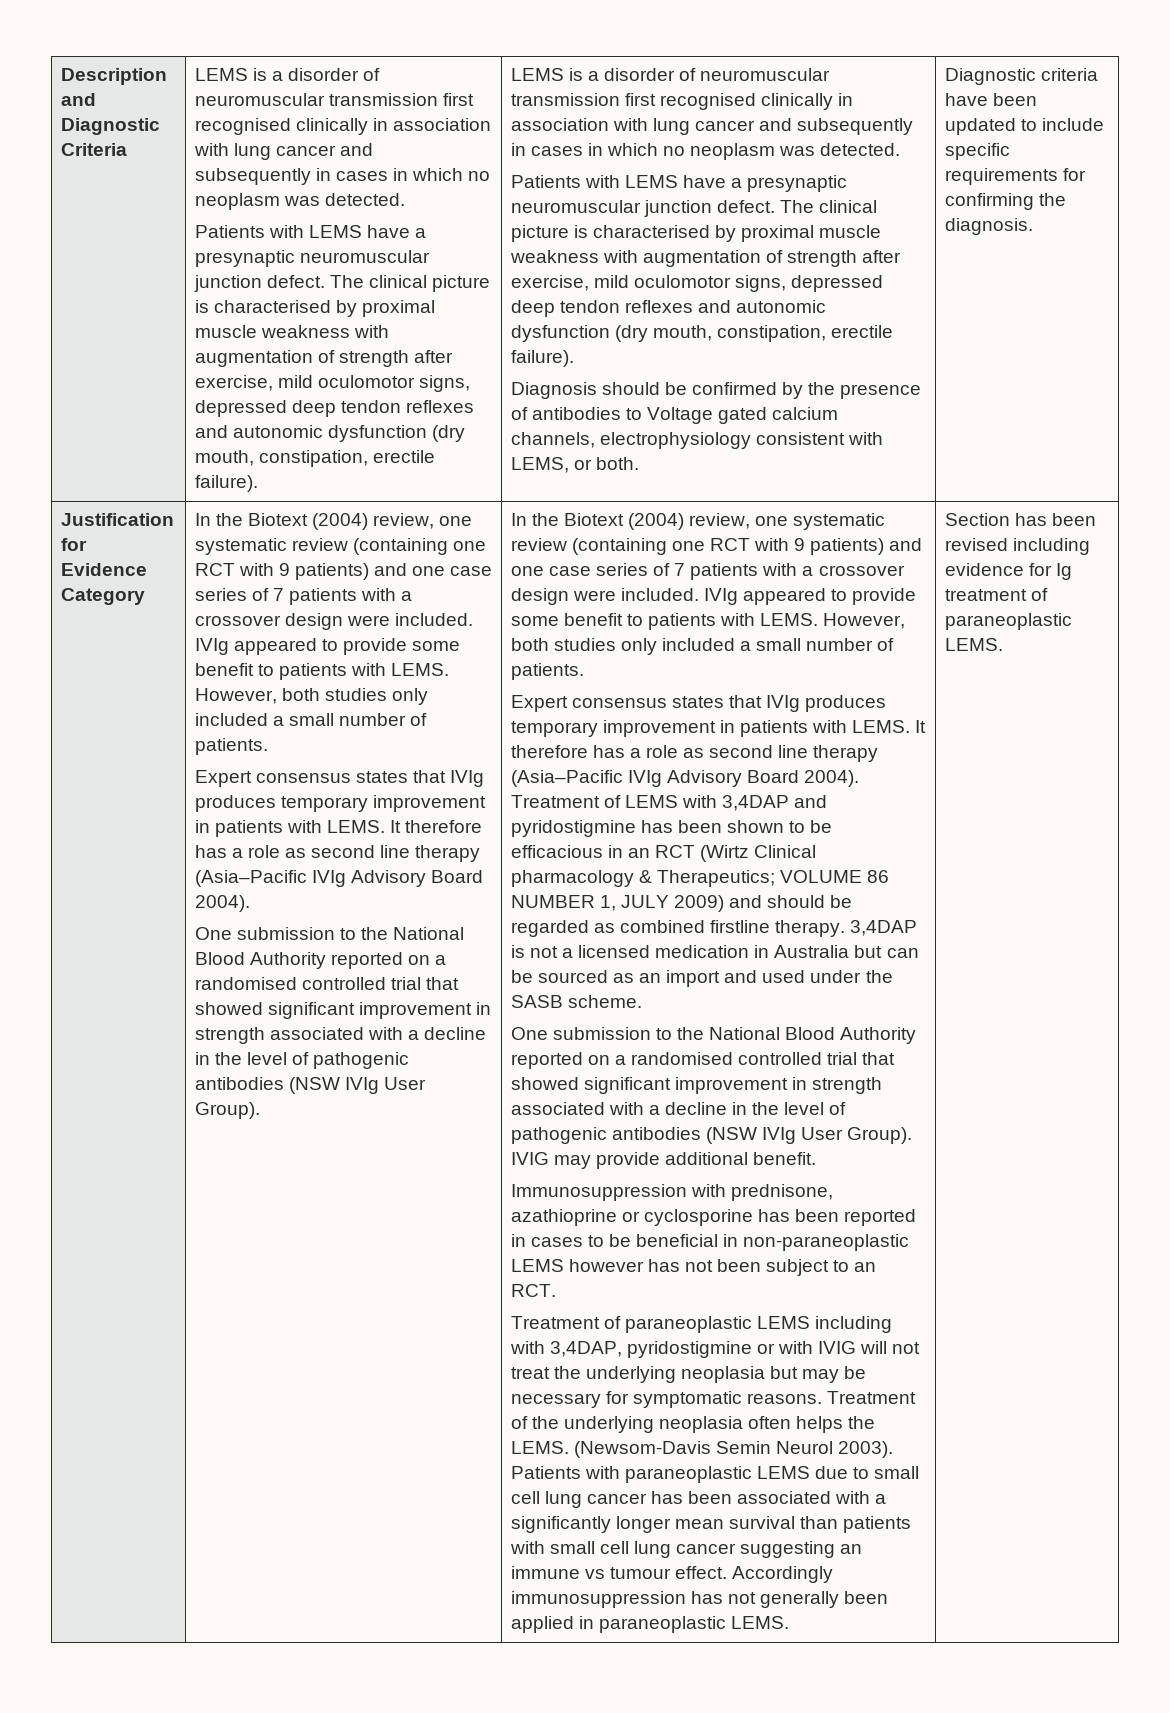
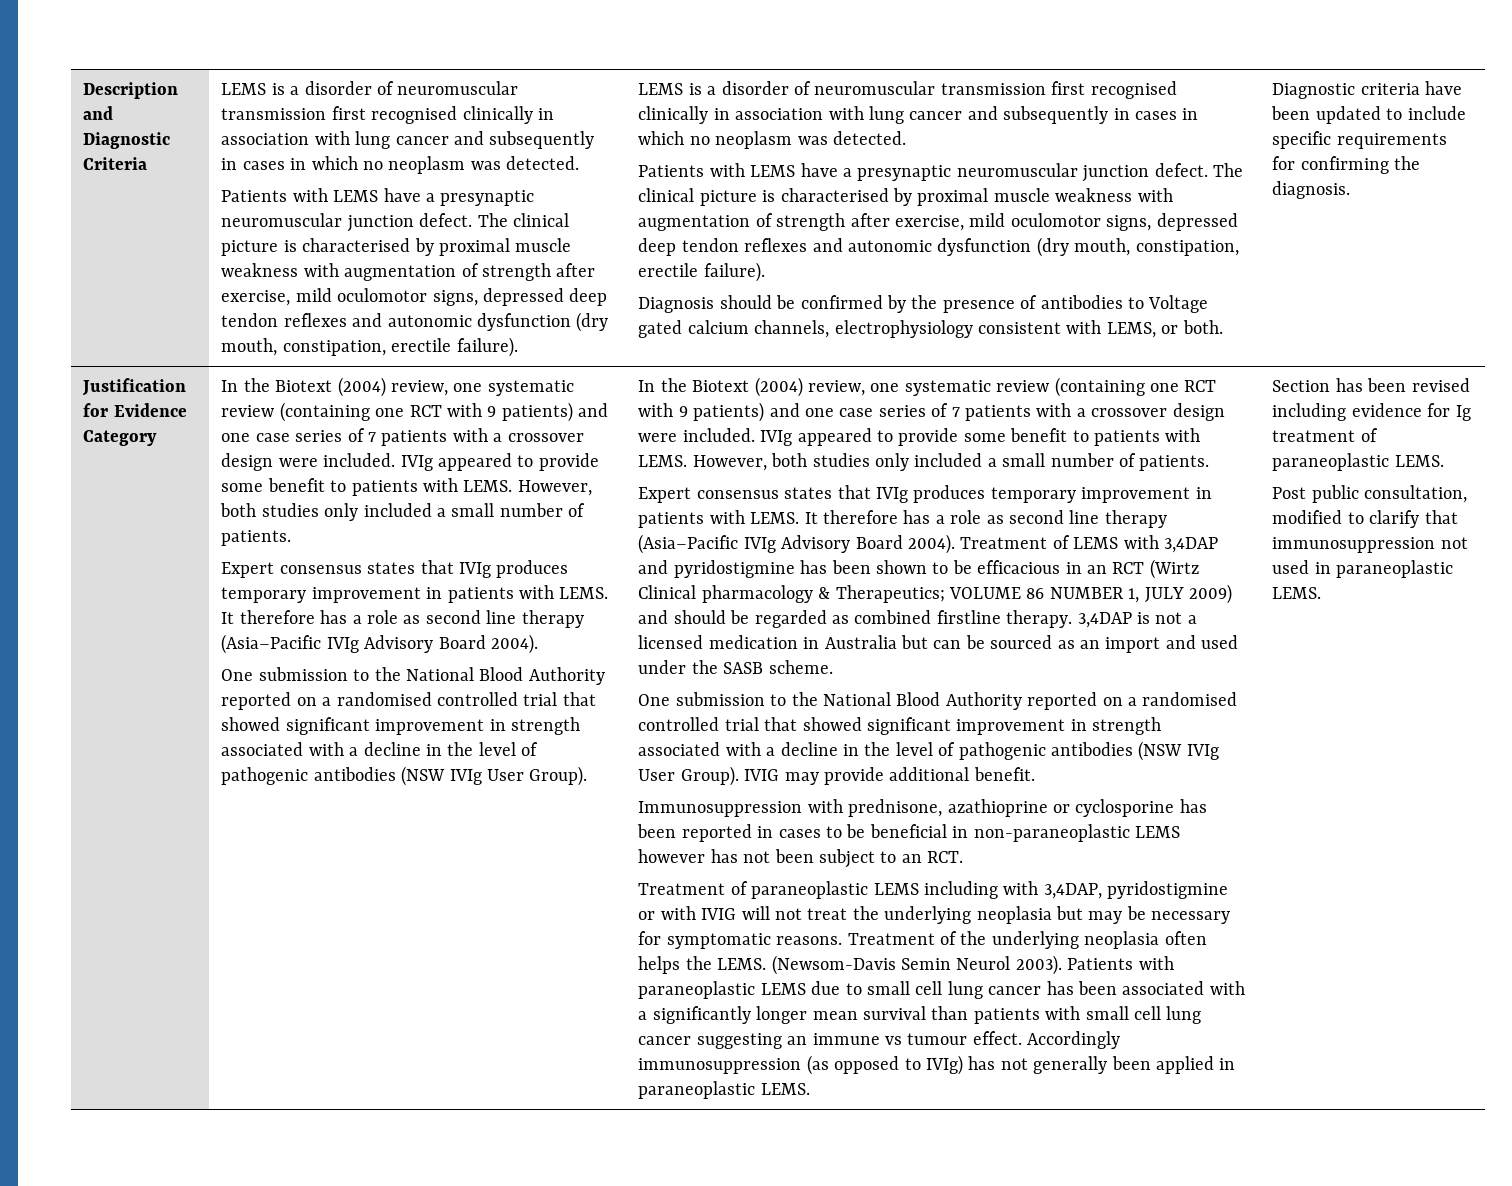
(686, 1599) none -> [806,1055,964,1075] (as opposed to IVIg)
(1003, 644) none -> [1272,485,1468,503] [1272,510,1458,528] [1272,537,1468,553] [1272,560,1454,578] [1272,587,1322,599] // Post public consultation, modified to clarify that immunosuppression not used in paraneoplastic LEMS.

